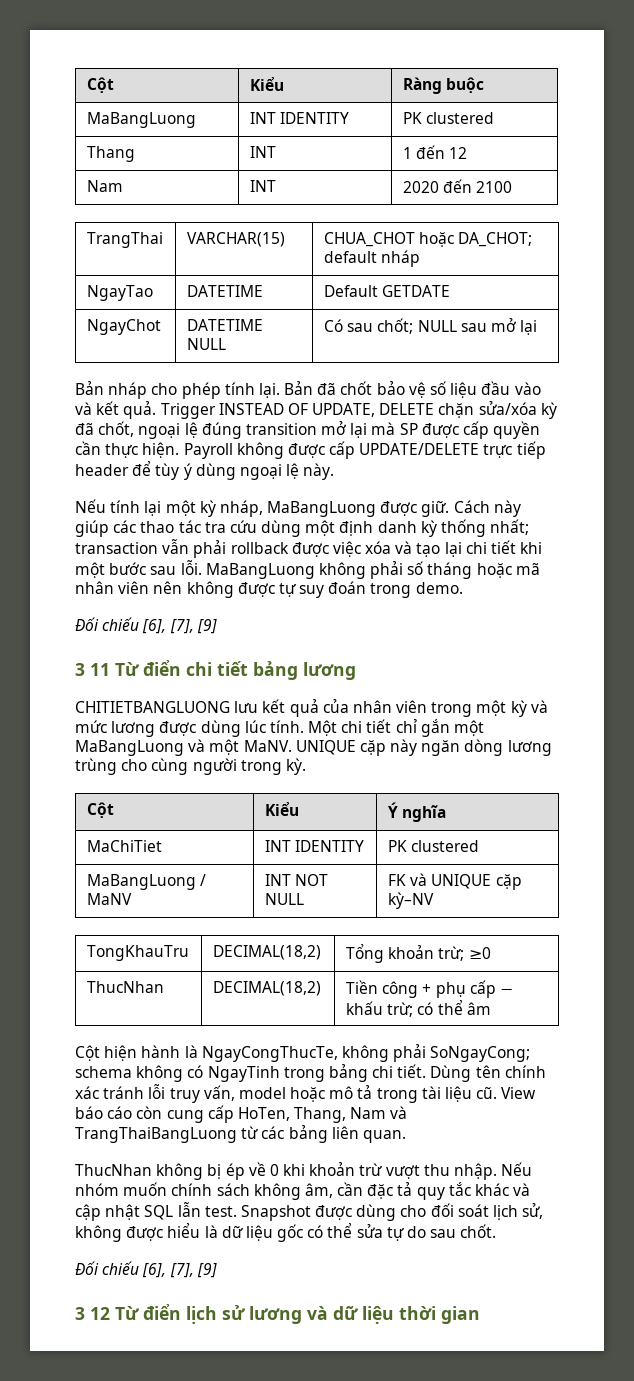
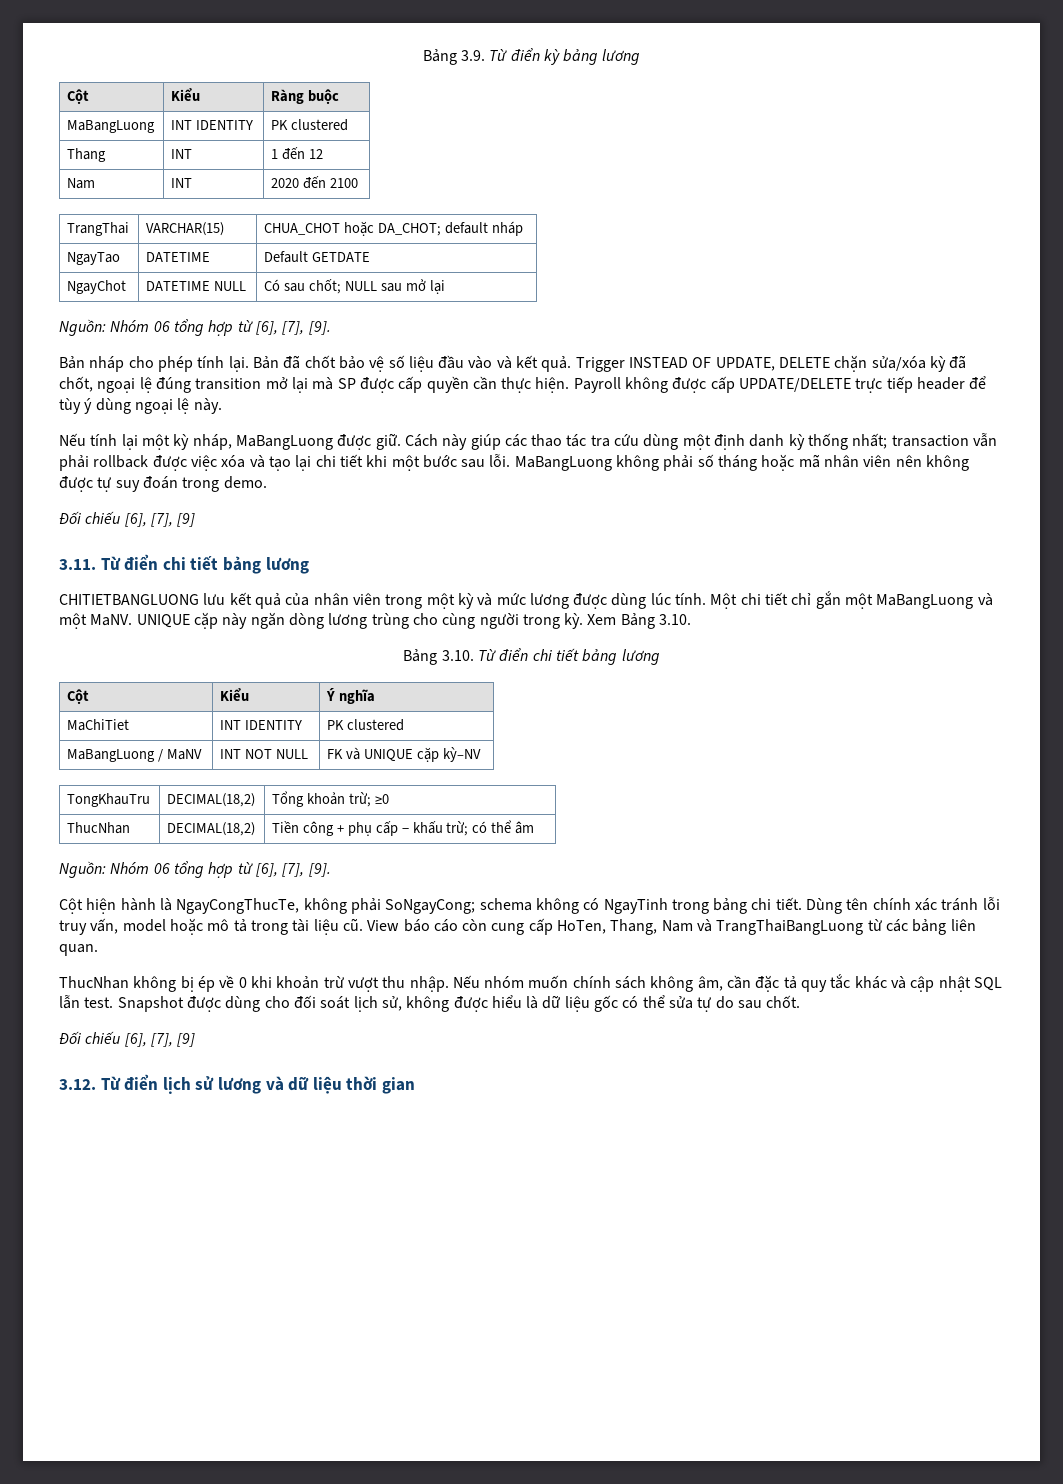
(86, 85) none -> [422,48,641,65] Bảng 3.9. Từ điển kỳ bảng lương //
(538, 327) none -> [59,319,331,336] // Nguồn: Nhóm 06 tổng hợp từ [6], [7], [9].
[75,663,110,676] 3 11 -> [59,559,96,570] 3.11.
(306, 766) none -> [587,613,692,629] [403,648,660,665] Xem Bảng 3.10. // Bảng 3.10. Từ điển chi tiết bảng lương
(491, 1008) none -> [59,861,331,878] // Nguồn: Nhóm 06 tổng hợp từ [6], [7], [9].
[75,1307,110,1320] 3 12 -> [59,1079,96,1090] 3.12.

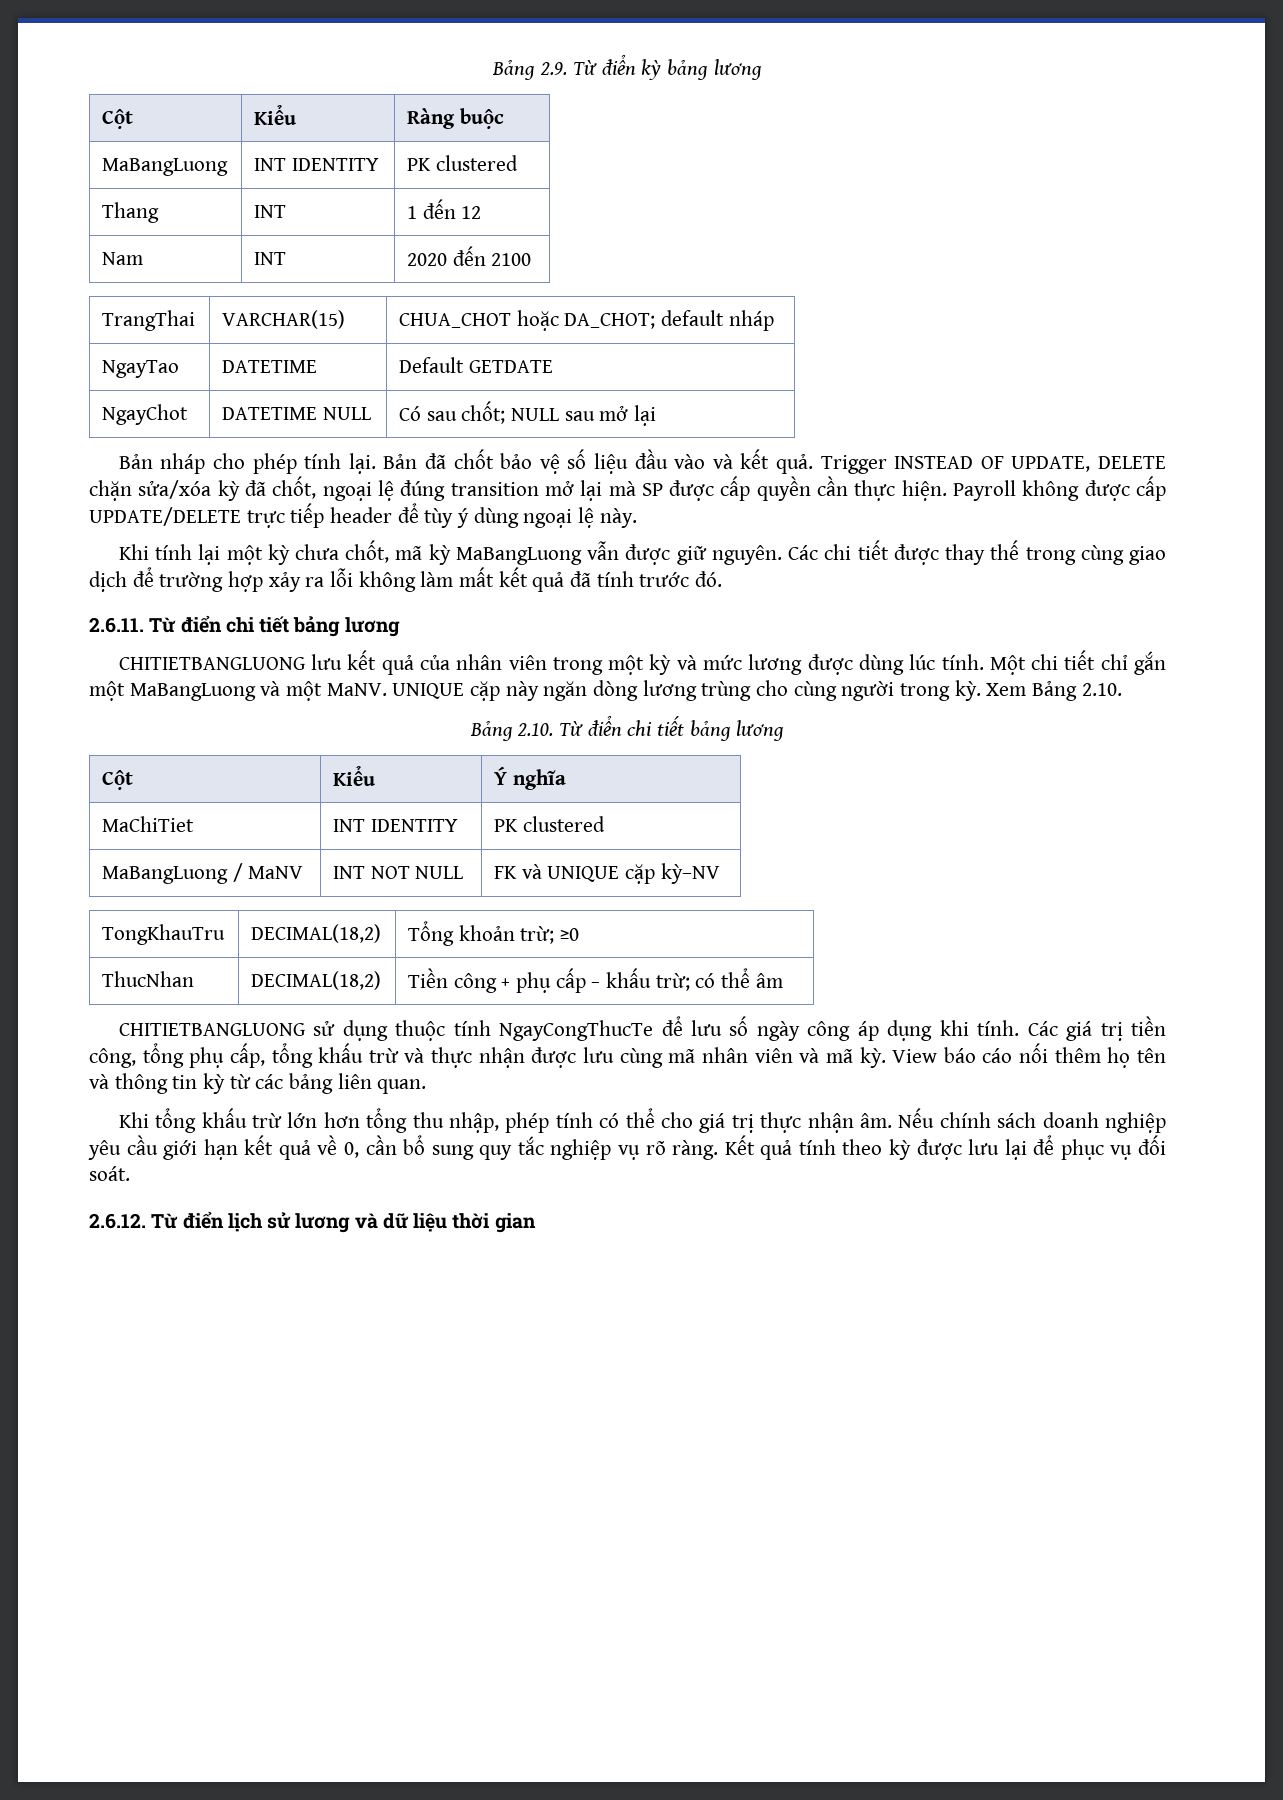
[422,49,485,65] Bảng 3.9. -> [492,60,568,80] Bảng 2.9.
[59,319,331,336] // Nguồn: Nhóm 06 tổng hợp từ [6], [7], [9]. -> (657, 415) none
[59,433,86,446] Nếu -> [118,544,149,560] Khi
[192,433,998,450] [59,454,970,471] [59,476,267,492] [59,511,196,527] [59,559,96,570] nháp, MaBangLuong được giữ. Cách này giúp các thao tác tra cứu dùng một định danh kỳ thống nhất; transaction vẫn phải rollback được việc xóa và tạo lại chi tiết khi một bước sau lỗi. MaBangLuong không phải số tháng hoặc mã nhân viên nên không được tự suy đoán trong demo. // Đối chiếu [6], [7], [9] // 3.11. -> [294,540,1166,565] [89,567,723,592] [89,617,144,633] chưa chốt, mã kỳ MaBangLuong vẫn được giữ nguyên. Các chi tiết được thay thế trong cùng giao dịch để trường hợp xảy ra lỗi không làm mất kết quả đã tính trước đó. // 2.6.11.
[659,614,692,625] [403,649,474,665] 3.10. // Bảng 3.10. -> [1081,683,1122,696] [469,721,554,741] 2.10. // Bảng 2.10.
[59,861,331,878] [59,897,1000,914] [59,918,864,935] Nguồn: Nhóm 06 tổng hợp từ [6], [7], [9]. // Cột hiện hành là NgayCongThucTe, không phải SoNgayCong; schema không có NgayTinh trong bảng chi tiết. Dùng tên chính xác tránh lỗi truy vấn, model hoặc mô tả trong tài liệu cũ. View báo cáo còn cung cấp HoTen, Thang, Nam và TrangThaiBangLuong -> [118,1016,1166,1041] [89,1043,1166,1068] [89,1073,226,1094] CHITIETBANGLUONG sử dụng thuộc tính NgayCongThucTe để lưu số ngày công áp dụng khi tính. Các giá trị tiền công, tổng phụ cấp, tổng khấu trừ và thực nhận được lưu cùng mã nhân viên và mã kỳ. View báo cáo nối thêm họ tên và thông tin kỳ
[59,974,1002,992] [59,995,801,1012] [59,1031,196,1047] [59,1079,96,1090] ThucNhan không bị ép về 0 khi khoản trừ vượt thu nhập. Nếu nhóm muốn chính sách không âm, cần đặc tả quy tắc khác và cập nhật SQL lẫn test. Snapshot được dùng cho đối soát lịch sử, không được hiểu là dữ liệu gốc có thể sửa tự do sau chốt. // Đối chiếu [6], [7], [9] // 3.12. -> [118,1108,1166,1133] [88,1135,1166,1160] [89,1166,130,1181] [89,1213,146,1229] Khi tổng khấu trừ lớn hơn tổng thu nhập, phép tính có thể cho giá trị thực nhận âm. Nếu chính sách doanh nghiệp yêu cầu giới hạn kết quả về 0, cần bổ sung quy tắc nghiệp vụ rõ ràng. Kết quả tính theo kỳ được lưu lại để phục vụ đối soát. // 2.6.12.

